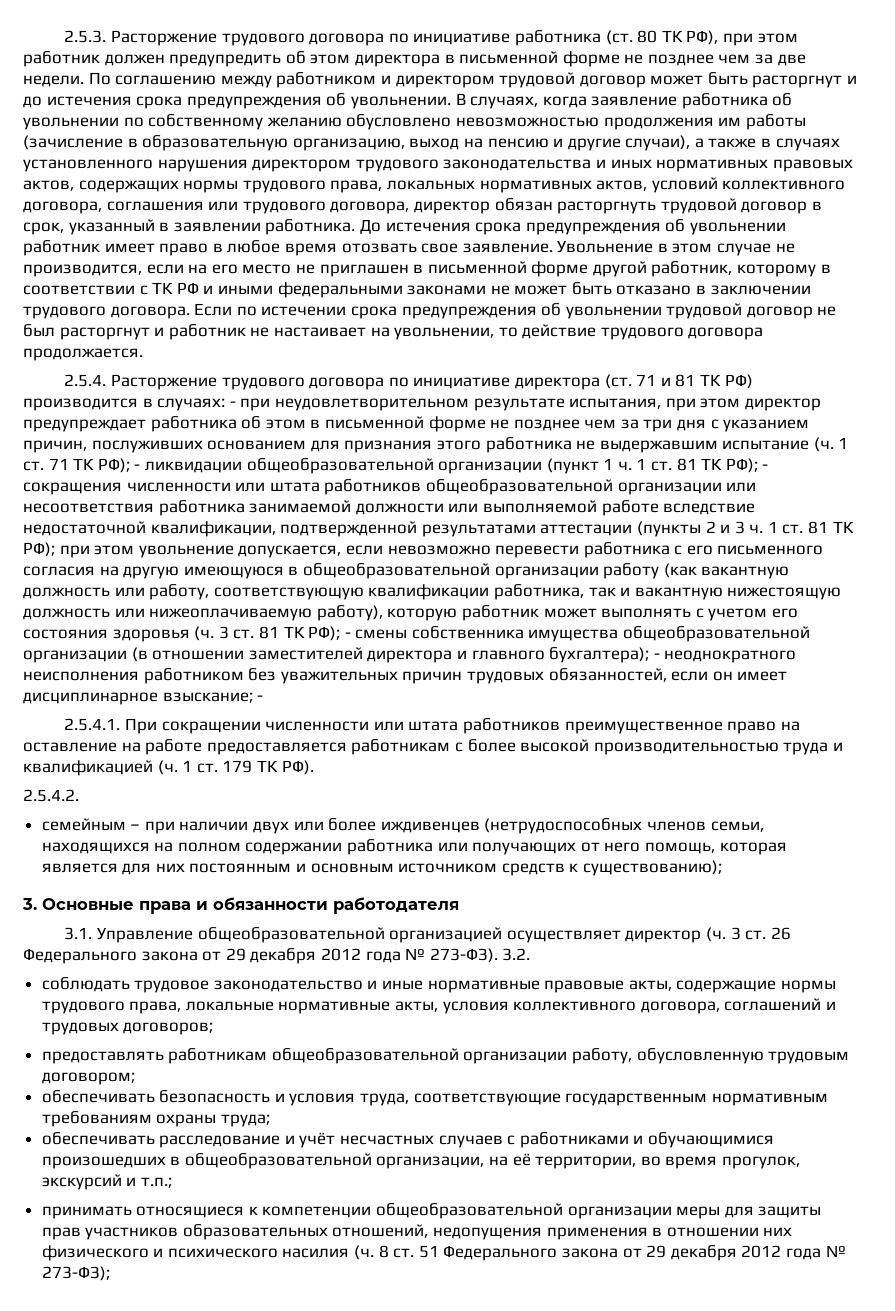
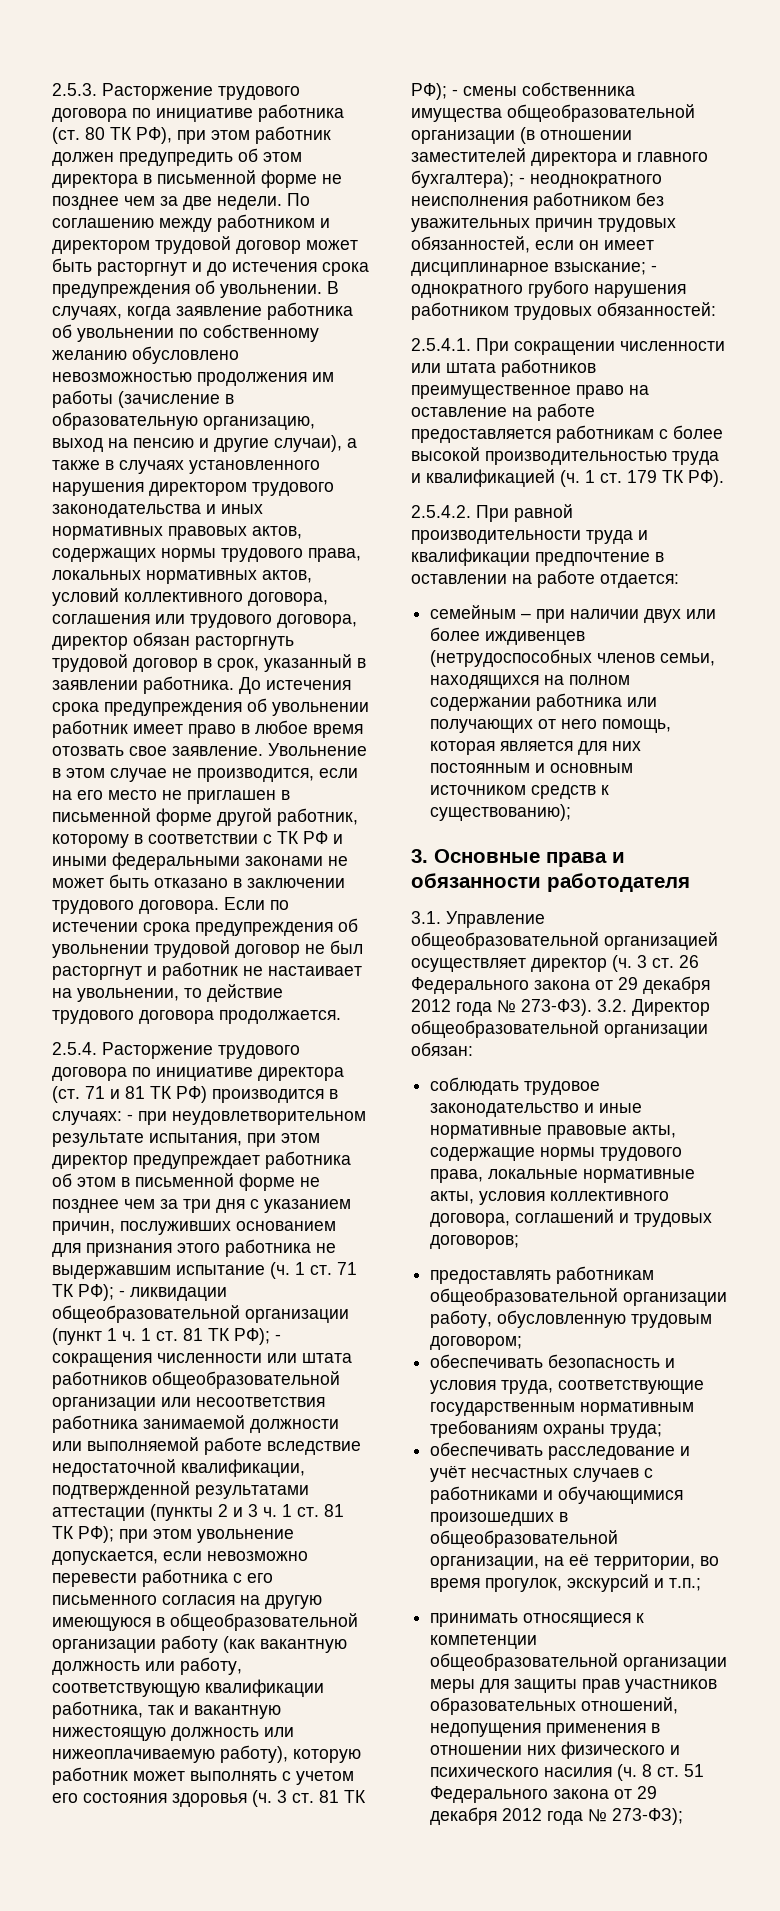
(264, 698) none -> [411,280,686,298] [411,302,716,320] однократного грубого нарушения работником трудовых обязанностей:
(79, 795) none -> [476,504,573,522] [411,530,648,544] [411,548,664,566] [411,570,679,588] При равной производительности труда и квалификации предпочтение в оставлении на работе отдается:
(531, 954) none -> [632,999,710,1016] [411,1020,708,1038] [411,1042,473,1056] Директор общеобразовательной организации обязан:

